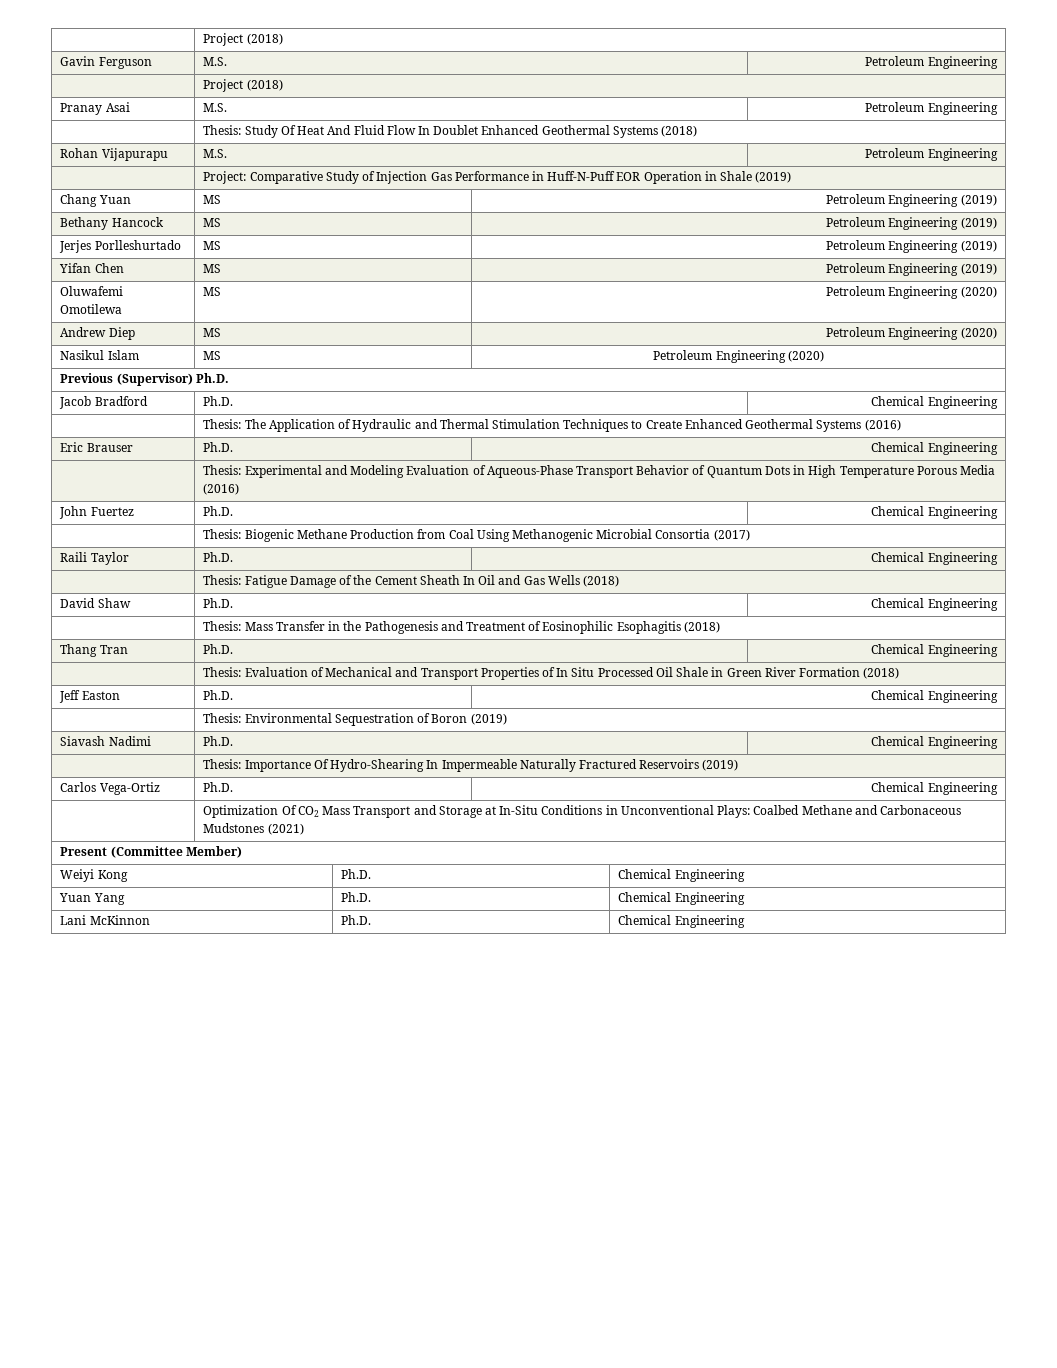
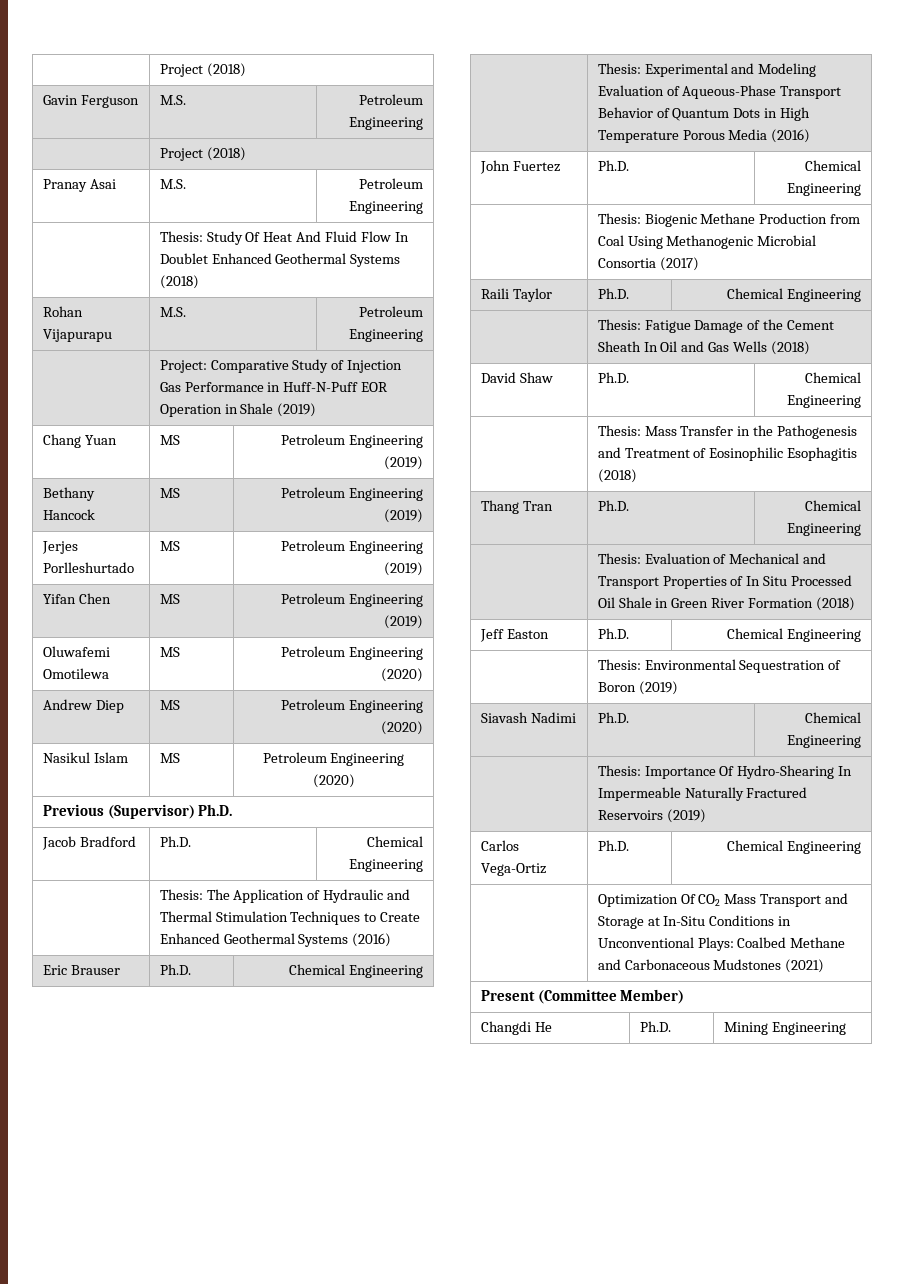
[60,869,128,882] [341,869,372,879] [618,869,745,882] [59,893,125,905] [341,892,372,902] [618,892,745,905] [60,915,150,925] [341,915,372,925] [618,915,745,928] Weiyi Kong | Ph.D. | Chemical Engineering // Yuan Yang | Ph.D. | Chemical Engineering // Lani McKinnon | Ph.D. | Chemical Engineering -> [480,1021,552,1035] [639,1021,671,1032] [723,1022,846,1035] Changdi He | Ph.D. | Mining Engineering

